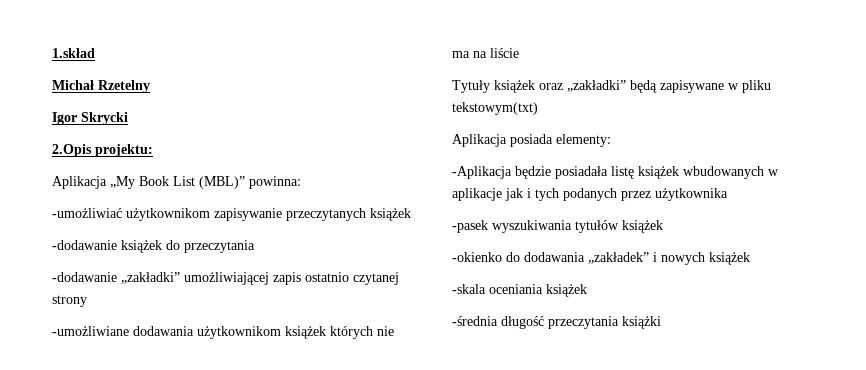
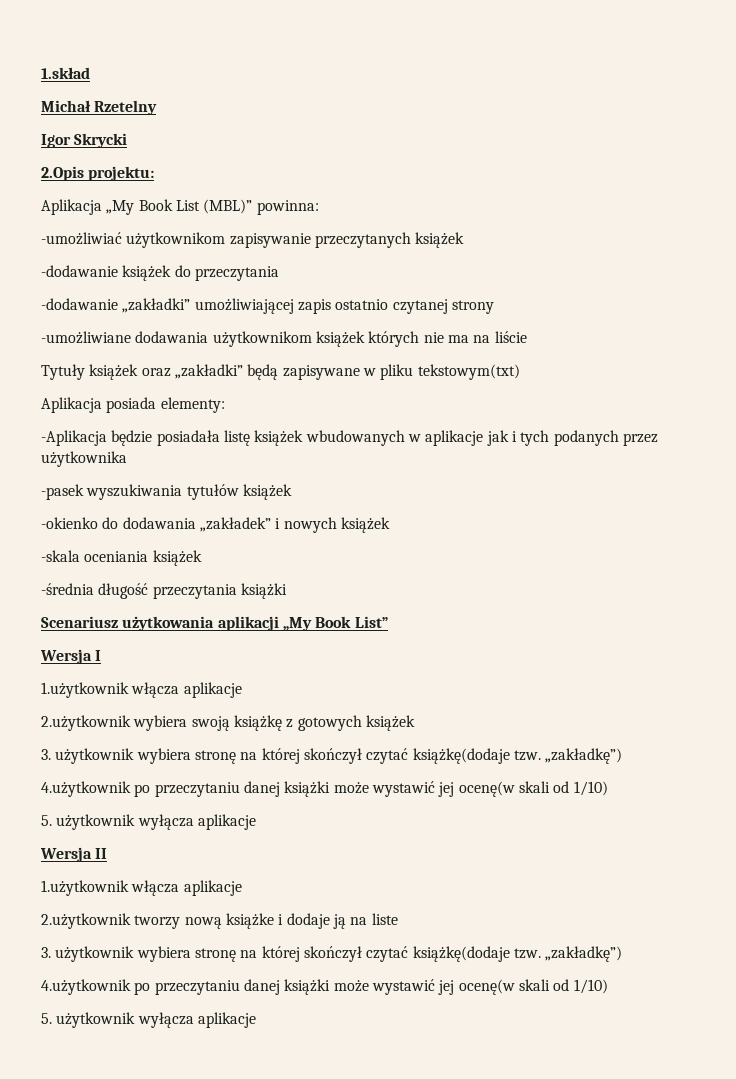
(661, 322) none -> [41,616,388,631] [40,649,102,664] [41,682,242,698] [41,715,415,731] [41,748,623,764] [41,781,608,797] [41,814,256,830] [40,847,108,862] [41,880,242,896] [41,913,398,929] [41,946,623,962] [41,979,608,995] [41,1012,256,1028] // Scenariusz użytkowania aplikacji „My Book List” // Wersja I // 1.użytkownik włącza aplikacje // 2.użytkownik wybiera swoją książkę z gotowych książek // 3. użytkownik wybiera stronę na której skończył czytać książkę(dodaje tzw. „zakładkę”) // 4.użytkownik po przeczytaniu danej książki może wystawić jej ocenę(w skali od 1/10) // 5. użytkownik wyłącza aplikacje // Wersja II // 1.użytkownik włącza aplikacje // 2.użytkownik tworzy nową książke i dodaje ją na liste // 3. użytkownik wybiera stronę na której skończył czytać książkę(dodaje tzw. „zakładkę”) // 4.użytkownik po przeczytaniu danej książki może wystawić jej ocenę(w skali od 1/10) // 5. użytkownik wyłącza aplikacje

